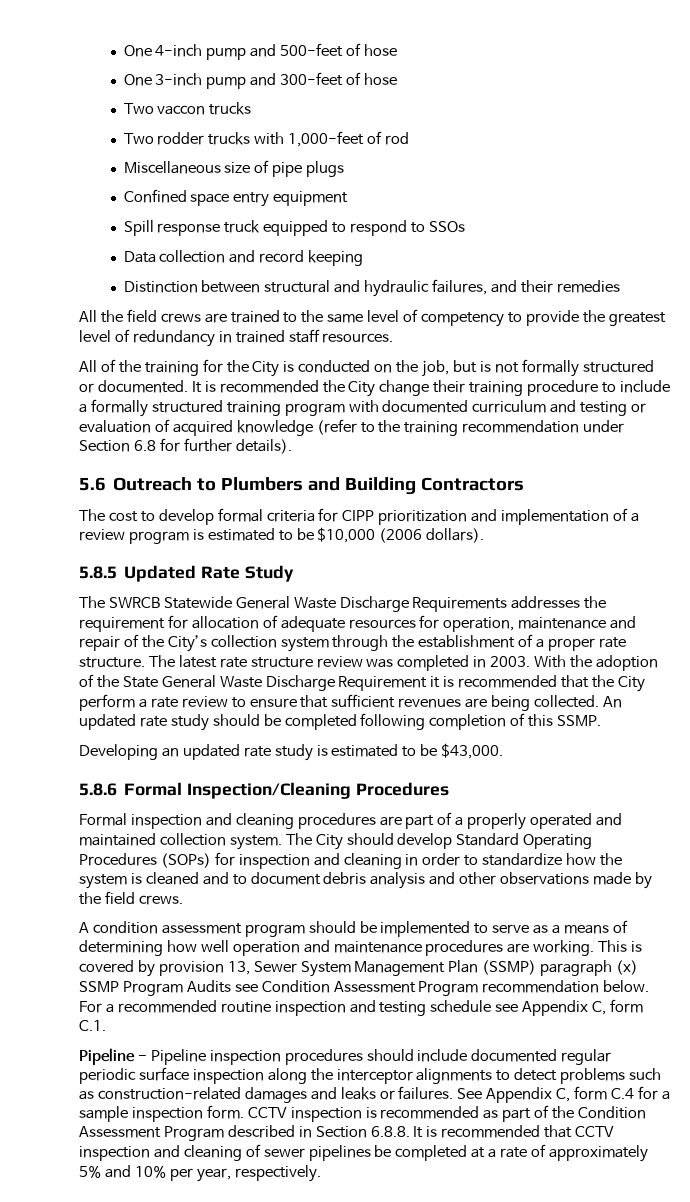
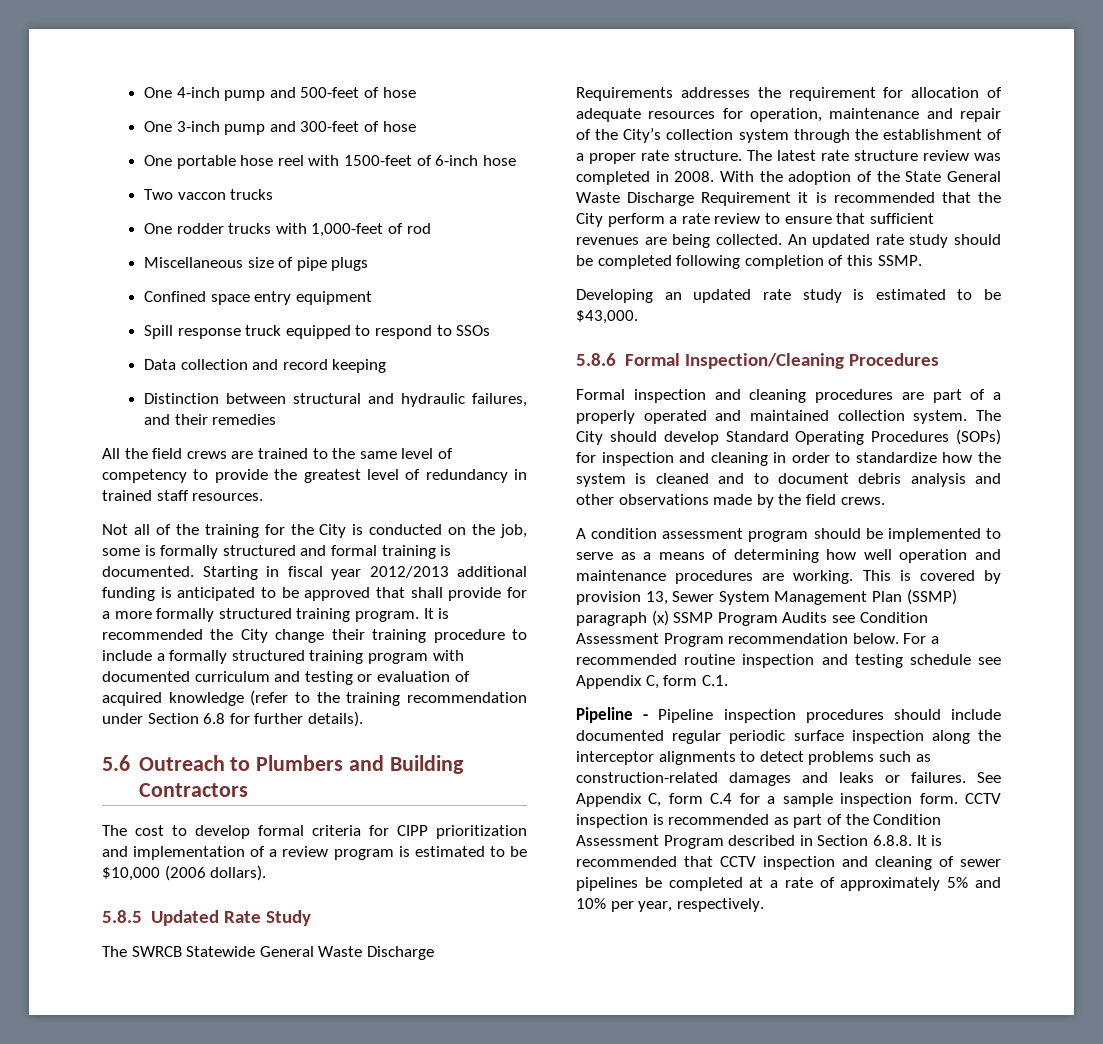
(398, 79) none -> [144,155,516,169] // One portable hose reel with 1500-feet of 6-inch hose
[123,133,154,144] Two -> [144,223,173,234] One
[79,360,97,372] All -> [102,524,150,535] Not all
[452,359,654,377] [79,380,188,393] but is not formally structured or documented. -> [102,545,452,559] [102,566,527,580] [102,587,527,601] [102,608,419,622] some is formally structured and formal training is documented. Starting in fiscal year 2012/2013 additional funding is anticipated to be approved that shall provide for a more formally structured training program.
[490,656,531,667] 2003. -> [674,171,715,182] 2008.

